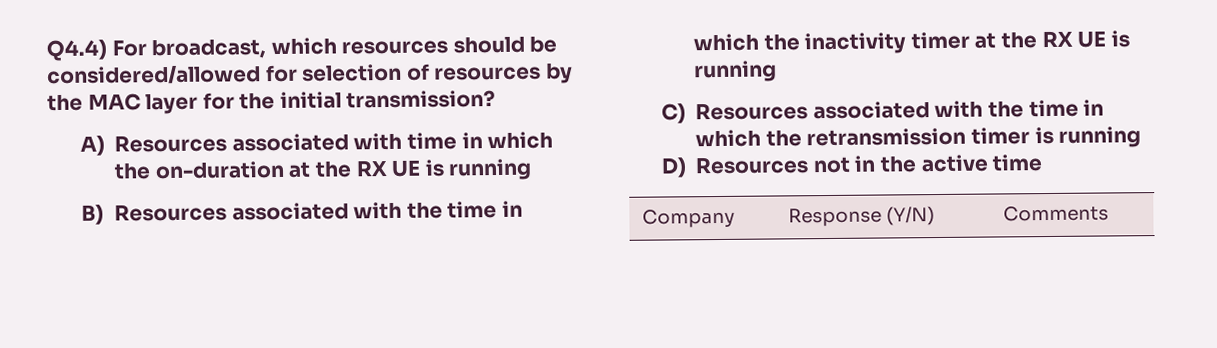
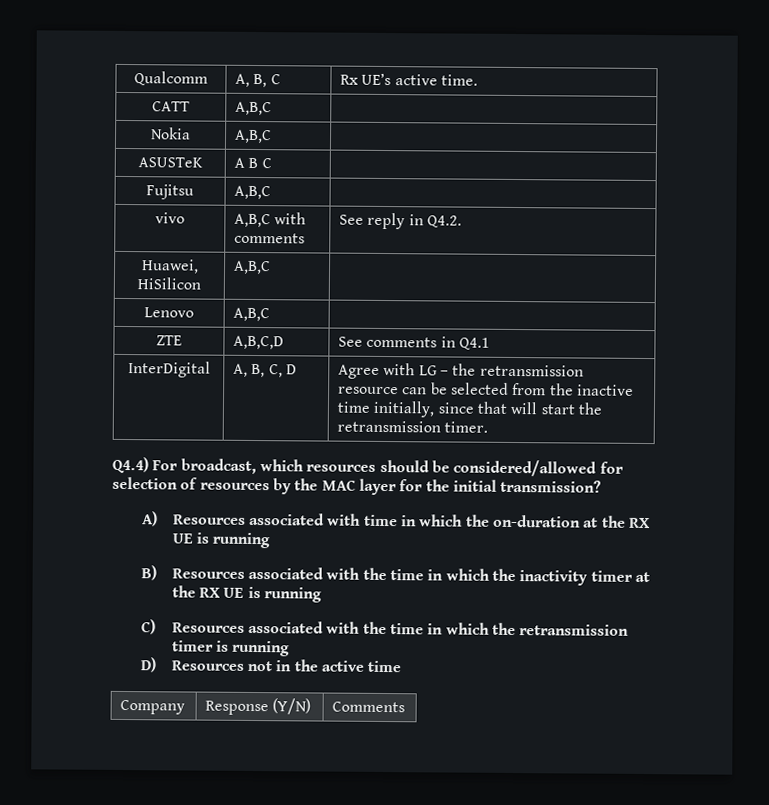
(46, 50) none -> [134,71,208,86] [235,73,281,88] [340,72,479,86] [152,101,190,112] [235,101,273,116] [151,127,191,140] [234,129,273,144] [138,157,203,168] [234,157,272,169] [146,184,194,200] [234,185,272,200] [155,212,185,224] [234,212,307,228] [234,232,306,244] [339,212,463,230] [140,259,199,274] [137,277,201,290] [233,260,272,275] [144,307,194,318] [233,307,271,322] [156,335,182,346] [233,335,285,350] [338,336,491,350] [127,361,211,378] [233,363,298,378] [338,362,584,379] [338,382,634,396] [337,400,603,418] [337,420,489,433] Qualcomm | A, B, C | Rx UE’s active time. // CATT | A,B,C | // Nokia | A,B,C | // ASUSTeK | A B C | // Fujitsu | A,B,C | // vivo | A,B,C with comments | See reply in Q4.2. // Huawei, HiSilicon | A,B,C | // Lenovo | A,B,C | // ZTE | A,B,C,D | See comments in Q4.1 // InterDigital | A, B, C, D | Agree with LG – the retransmission resource can be selected from the inactive time initially, since that will start the retransmission timer. //

